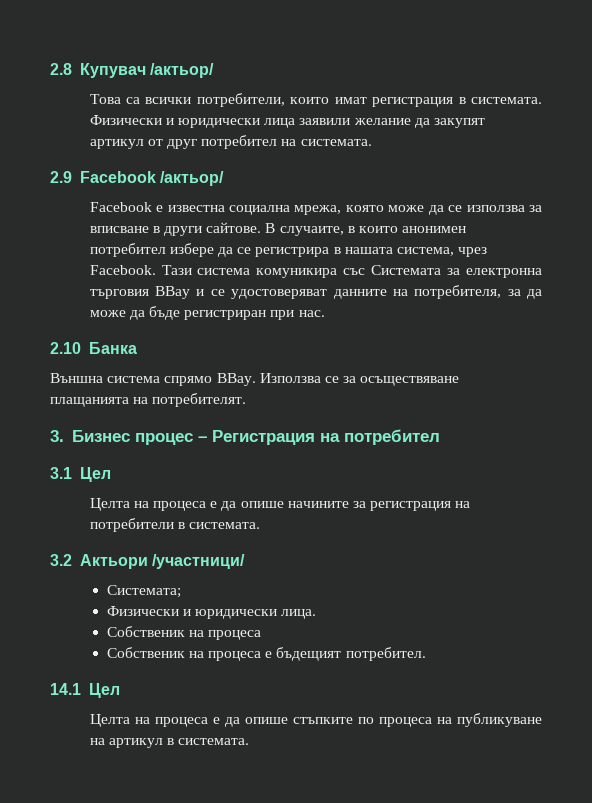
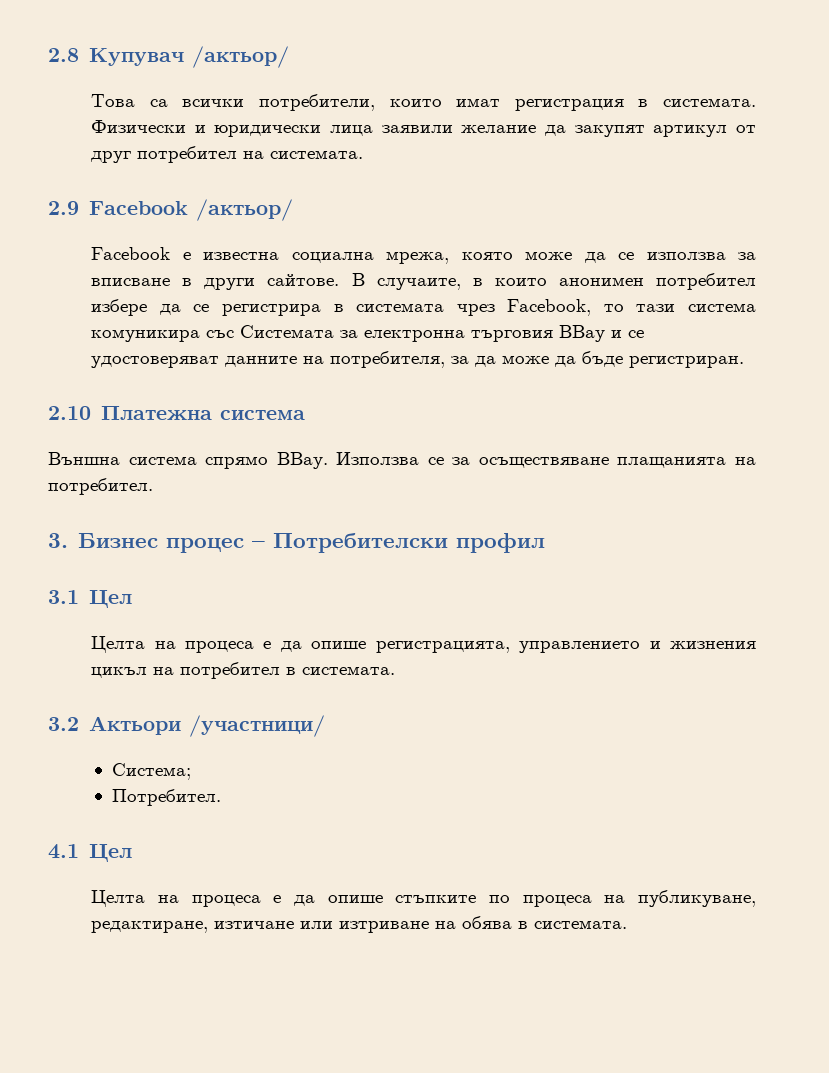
[344,247,488,257] [89,265,192,275] нашата система, чрез Facebook. Тази -> [356,299,676,316] системата чрез Facebook, то тази
[184,310,325,320] регистриран при нас. -> [629,356,745,368] регистриран.
[88,342,137,354] Банка -> [100,406,305,420] Платежна система
[152,393,247,407] потребителят. -> [48,478,153,495] потребител.
[211,429,440,445] Регистрация на потребител -> [272,533,545,553] Потребителски профил
[287,501,471,511] [89,518,174,532] начините за регистрация на потребители -> [375,641,756,653] [91,662,281,679] регистрацията, управлението и жизнения цикъл на потребител
[106,585,181,598] [106,606,317,619] [106,626,262,640] [106,647,426,661] [50,683,81,695] Системата; // Физически и юридически лица. // Собственик на процеса // Собственик на процеса е бъдещият потребител. // 14.1 -> [112,763,192,780] [112,789,222,806] [48,844,79,859] Система; // Потребител. // 4.1
[457,713,542,727] [89,738,163,748] публикуване на артикул -> [638,890,756,907] [91,916,513,933] публикуване, редактиране, изтичане или изтриване на обява

